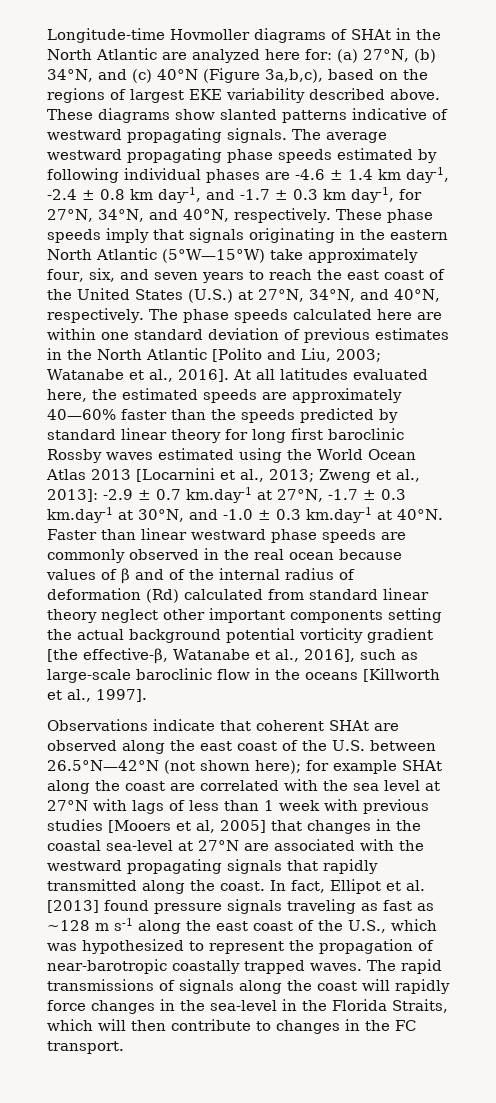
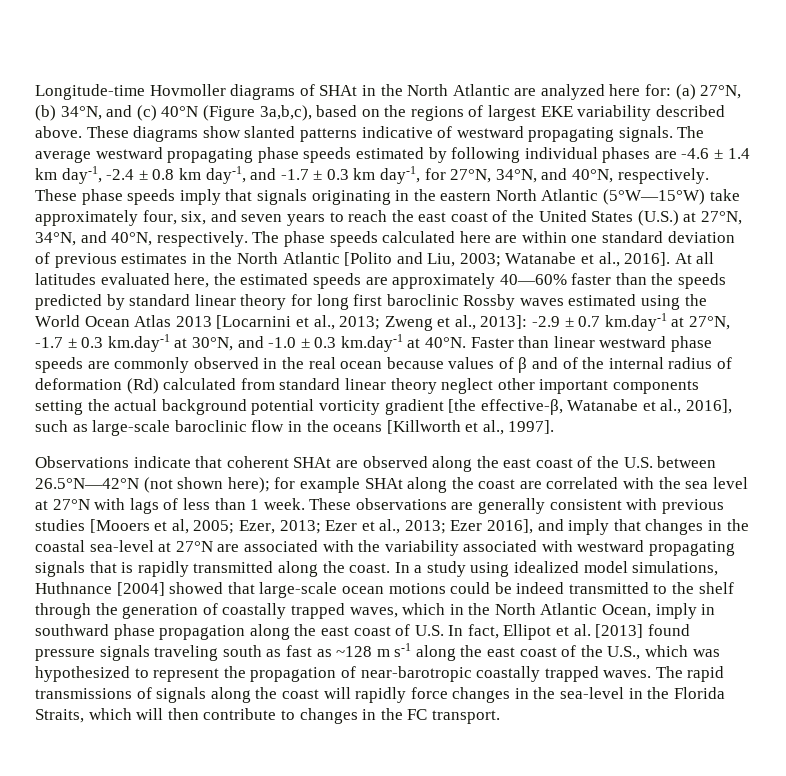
[279,800,320,811] week -> [263,498,622,514] week. These observations are generally consistent
[220,820,266,833] 2005] -> [193,519,610,535] 2005; Ezer, 2013; Ezer et al., 2013; Ezer 2016], and imply
(424, 845) none -> [384,540,573,556] variability associated with
(318, 865) none -> [121,562,134,573] is
(286, 885) none -> [414,561,719,577] [35,582,734,598] [35,603,716,619] [35,624,464,640] a study using idealized model simulations, Huthnance [2004] showed that large-scale ocean motions could be indeed transmitted to the shelf through the generation of coastally trapped waves, which in the North Atlantic Ocean, imply in southward phase propagation along the east coast of U.S. In
(356, 906) none -> [222,645,262,657] south

